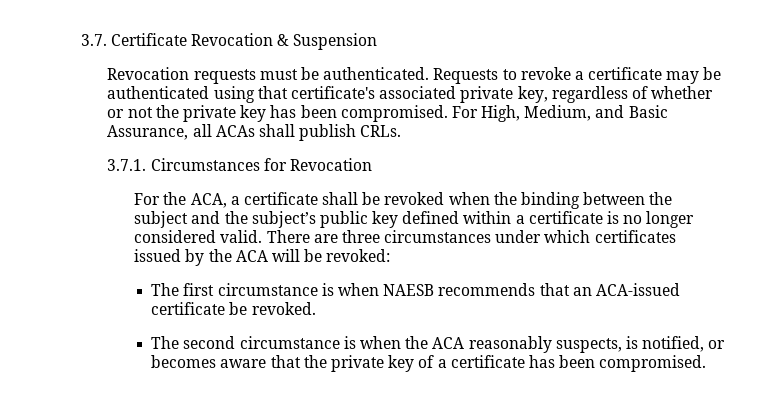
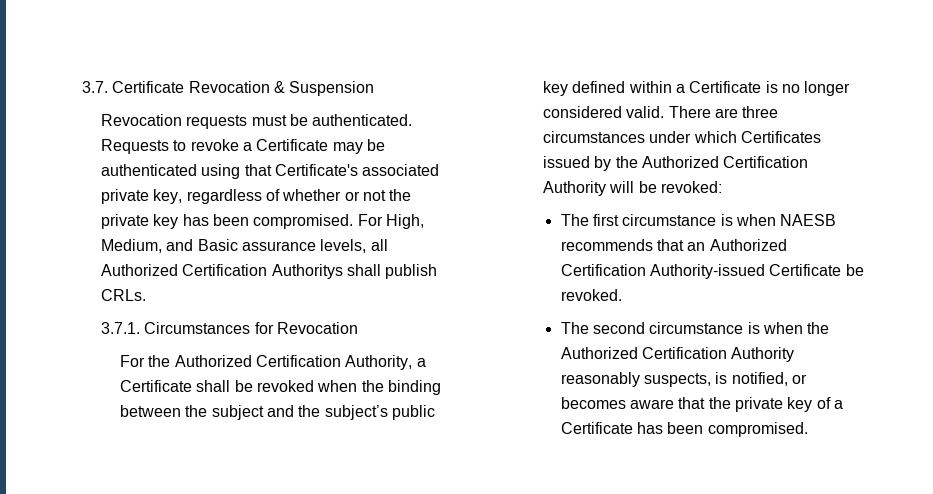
[588,67,663,80] certificate -> [256,139,329,151] Certificate
[291,86,376,99] certificate's -> [275,164,359,176] Certificate's
[107,124,255,140] Assurance, all ACAs -> [242,239,388,253] [101,264,343,279] assurance levels, all Authorized Certification Authoritys
[190,192,318,208] ACA, a certificate -> [174,355,426,370] [120,380,193,392] Authorized Certification Authority, a Certificate
[528,211,603,224] certificate -> [689,81,762,93] Certificate
[594,230,676,243] certificates -> [741,131,822,143] Certificates
[235,250,268,262] ACA -> [642,156,809,168] [543,181,607,196] Authorized Certification Authority
[595,283,680,296] [151,302,226,315] ACA-issued certificate -> [709,239,787,251] [560,264,842,279] Authorized Certification Authority-issued Certificate
[432,337,465,349] ACA -> [560,347,795,362] Authorized Certification Authority
[450,355,525,368] certificate -> [560,422,633,434] Certificate

